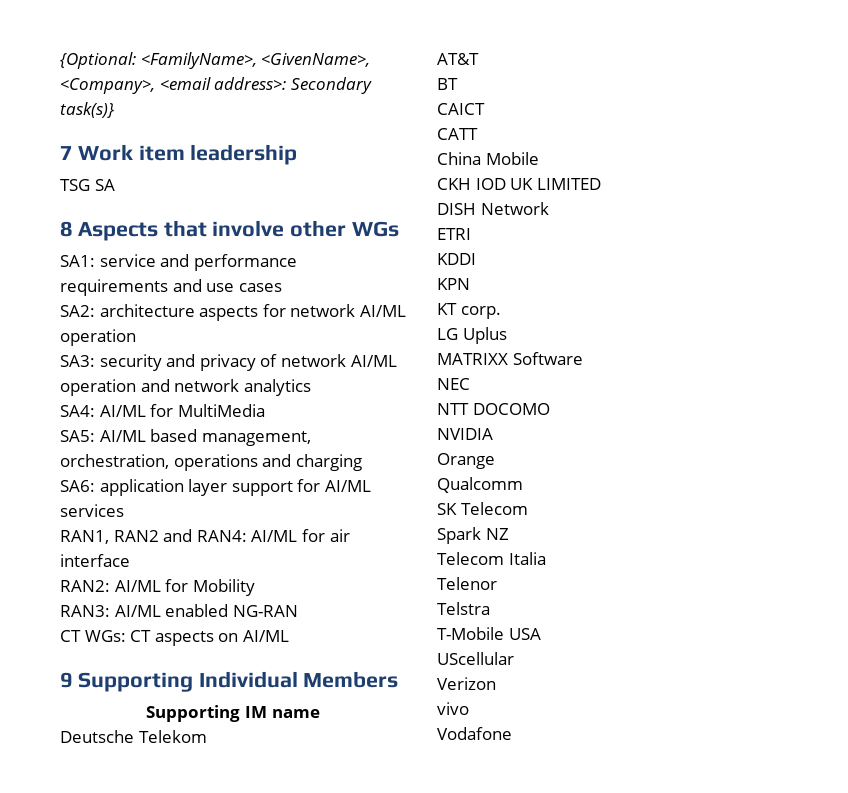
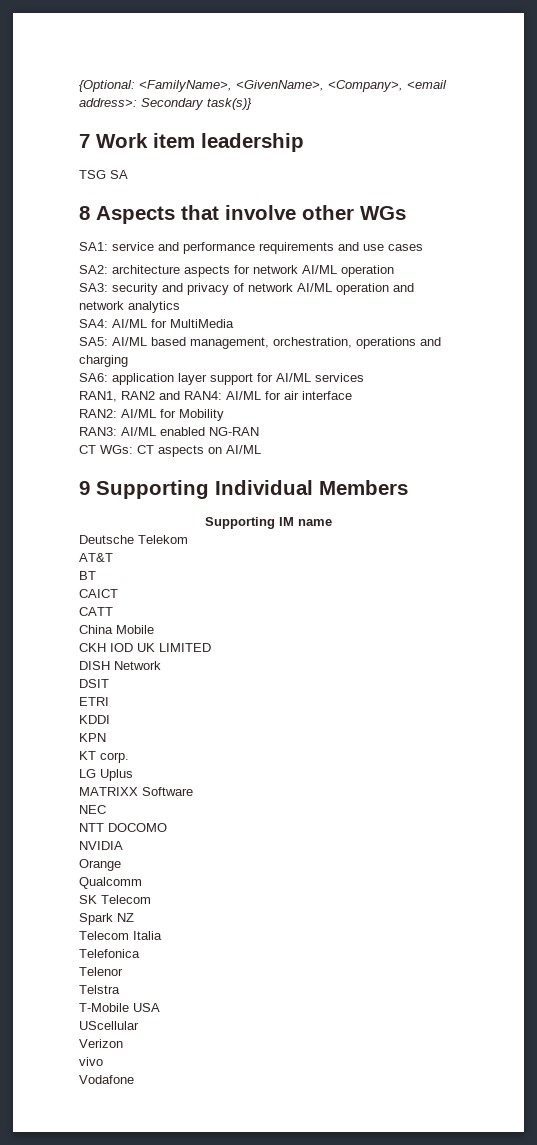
(549, 208) none -> [79,679,109,688] // DSIT
(546, 558) none -> [79,949,140,958] // Telefonica

